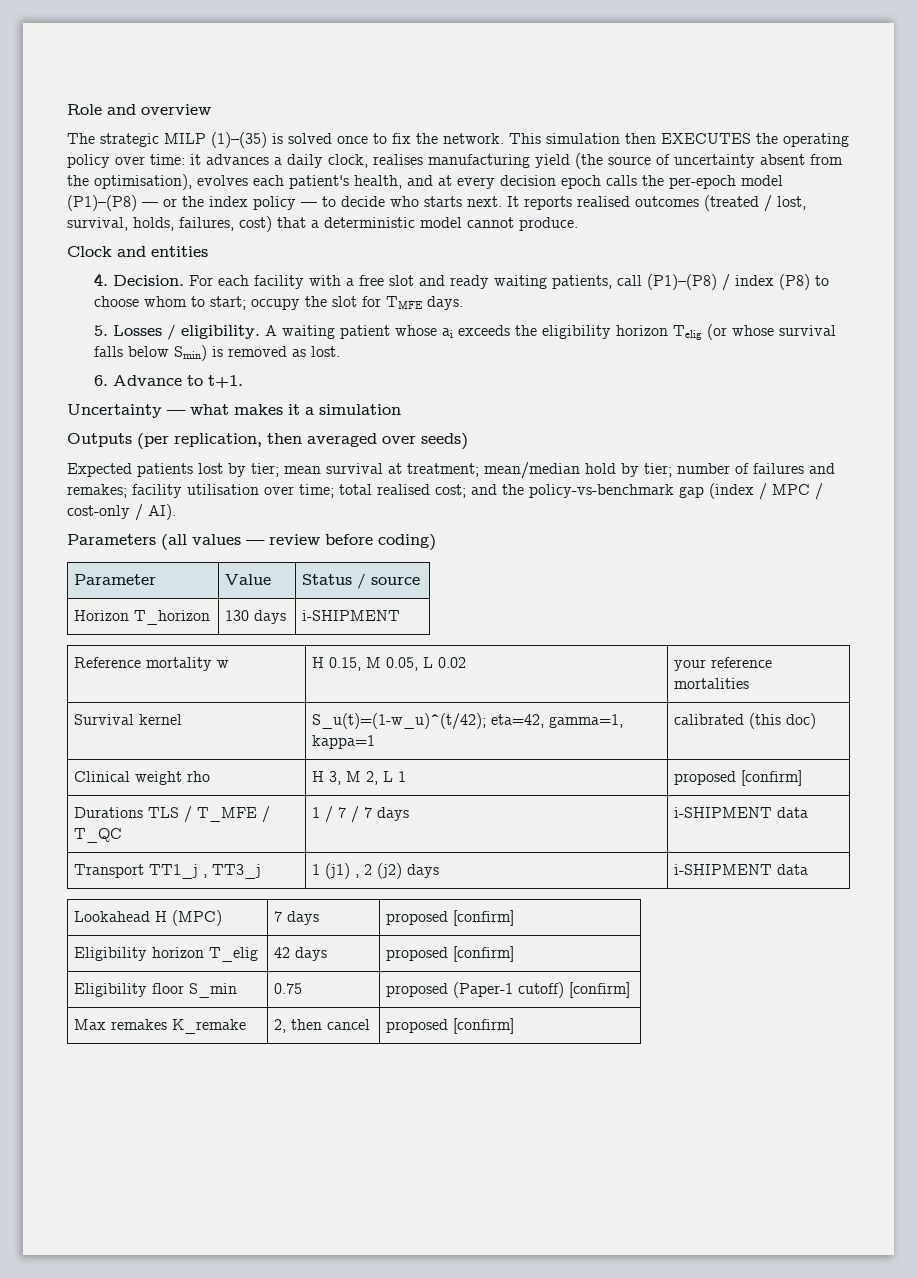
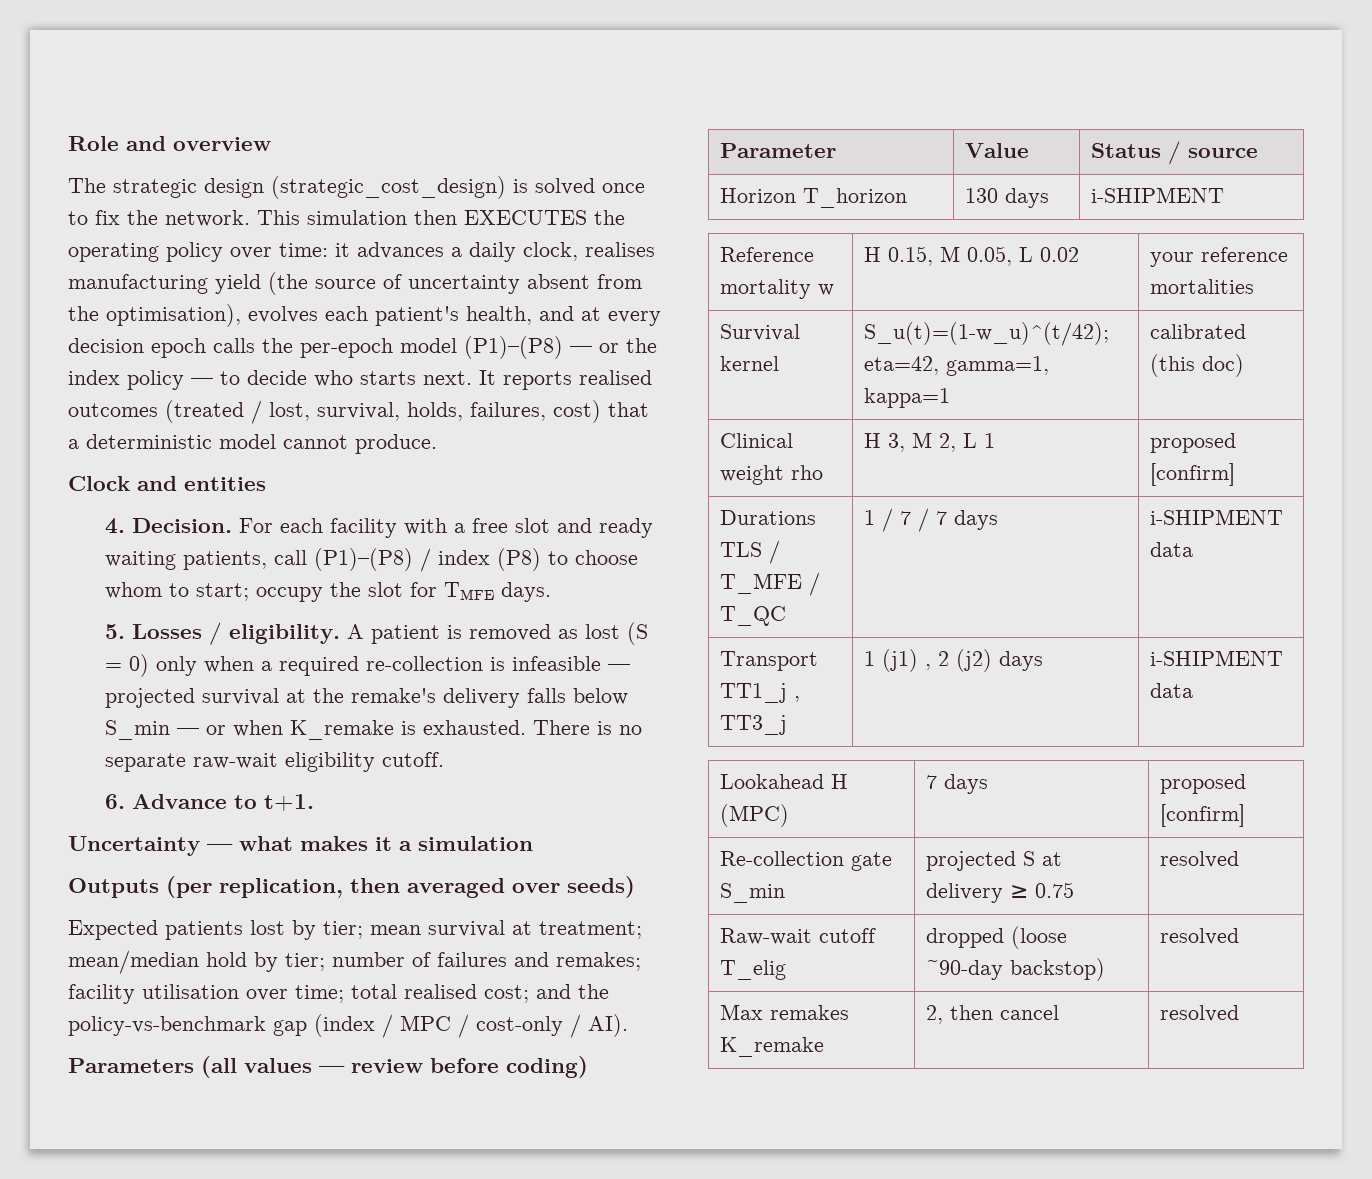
[164,132,267,148] MILP (1)–(35) -> [204,176,506,199] design (strategic_cost_design)
[281,324,836,340] [93,345,340,361] waiting patient whose ai exceeds the eligibility horizon Telig (or whose survival falls below Smin) is removed as lost. -> [370,622,648,645] [104,654,630,677] [104,688,628,708] [104,720,642,740] [104,752,444,772] patient is removed as lost (S = 0) only when a required re-collection is infeasible — projected survival at the remake's delivery falls below S_min — or when K_remake is exhausted. There is no separate raw-wait eligibility cutoff.
[74,947,259,962] [274,947,328,961] [386,946,515,962] [74,983,238,998] [274,983,303,994] [386,982,631,998] Eligibility horizon T_elig | 42 days | proposed [confirm] // Eligibility floor S_min | 0.75 | proposed (Paper-1 cutoff) [confirm] -> [719,851,892,871] [719,883,785,903] [925,851,1062,871] [925,882,1074,903] [1159,851,1239,868] [719,928,876,945] [719,960,786,980] [925,926,1067,949] [925,958,1105,981] [1159,928,1239,945] Re-collection gate S_min | projected S at delivery ≥ 0.75 | resolved // Raw-wait cutoff T_elig | dropped (loose ~90-day backstop) | resolved
[386,1018,515,1034] proposed [confirm] -> [1159,1005,1239,1022] resolved

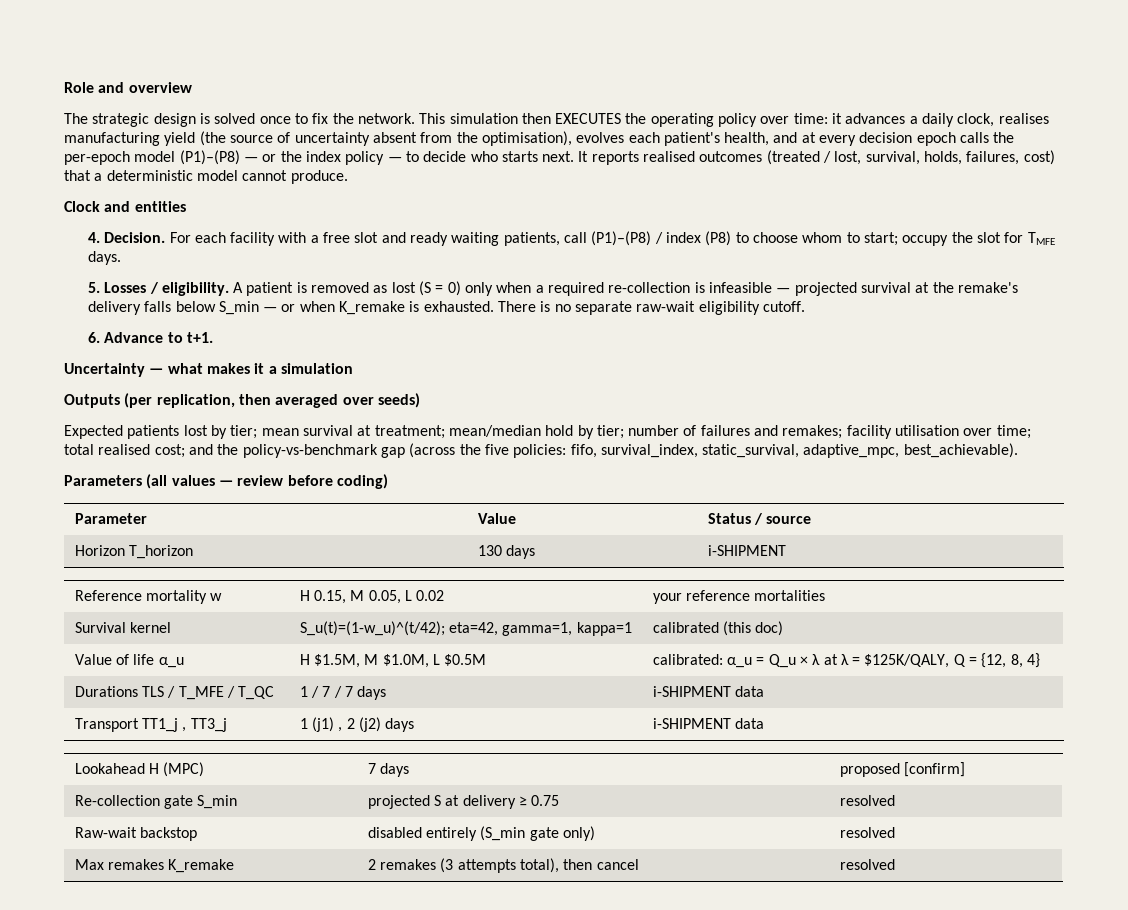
[271,176,506,199] (strategic_cost_design) -> (196, 120) none
[314,1014,628,1038] (index / MPC / cost-only / AI). -> [409,443,1018,458] (across the five policies: fifo, survival_index, static_survival, adaptive_mpc, best_achievable).
[719,433,793,448] [719,465,823,485] [863,432,995,452] [1149,433,1236,453] [1149,463,1235,486] Clinical weight rho | H 3, M 2, L 1 | proposed [confirm] -> [74,654,184,668] [299,654,487,668] [652,653,1041,668] Value of life α_u | H $1.5M, M $1.0M, L $0.5M | calibrated: α_u = Q_u × λ at λ = $125K/QALY, Q = {12, 8, 4}
[818,928,876,943] [719,960,786,980] [925,926,1067,949] [925,958,1105,981] cutoff T_elig | dropped (loose ~90-day backstop) -> [139,827,197,841] [367,826,595,841] backstop | disabled entirely (S_min gate only)
[925,1005,943,1024] 2, -> [367,858,559,873] 2 remakes (3 attempts total),

